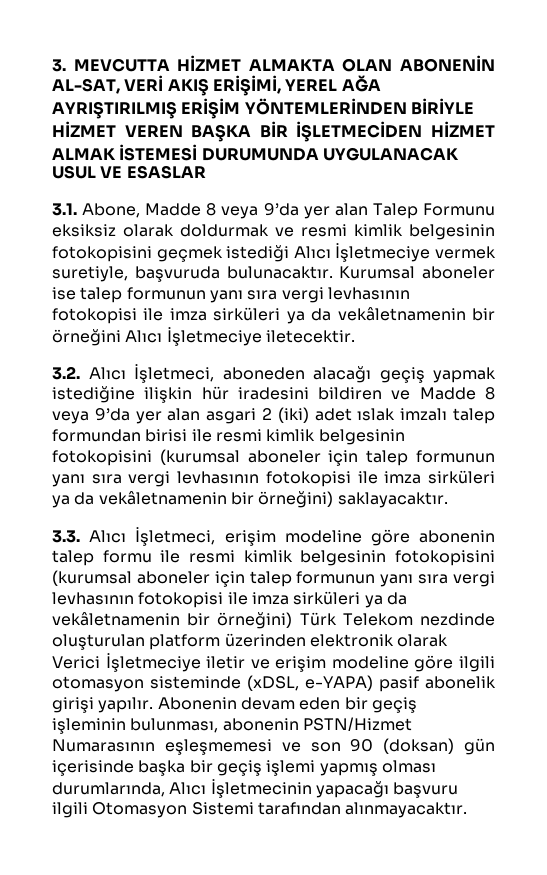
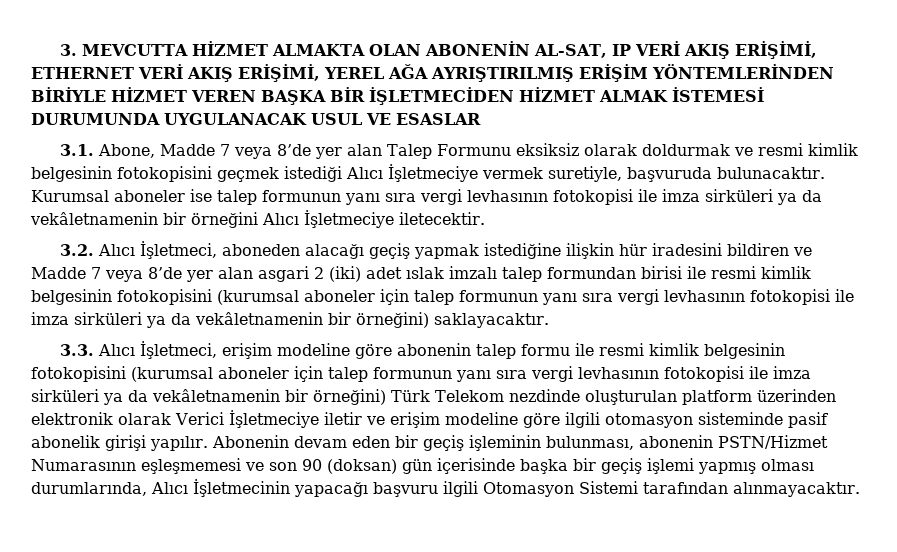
(120, 86) none -> [612,41,818,59] [31,67,134,79] IP VERİ AKIŞ ERİŞİMİ, ETHERNET
[206,203,299,219] 8 veya 9’da -> [220,144,312,159] 7 veya 8’de
[484,387,495,400] [52,408,130,424] 8 veya 9’da -> [91,267,182,282] 7 veya 8’de
[247,675,373,691] (xDSL, e-YAPA) -> (783, 418) none

